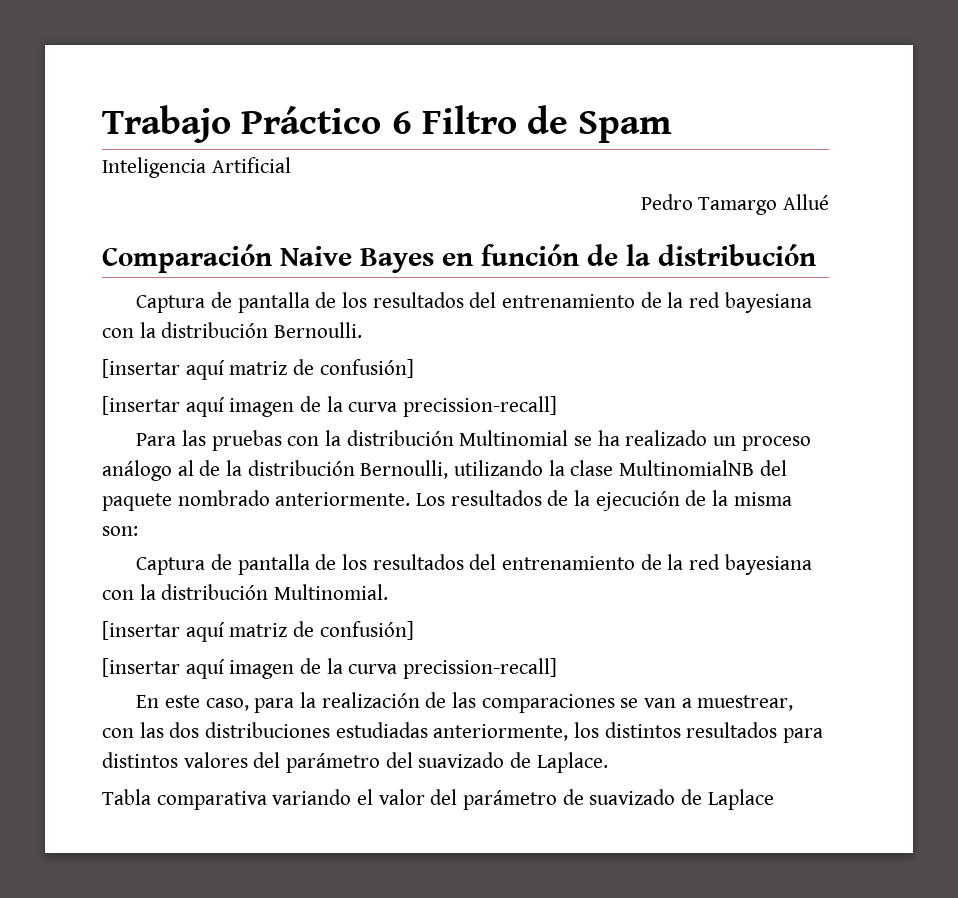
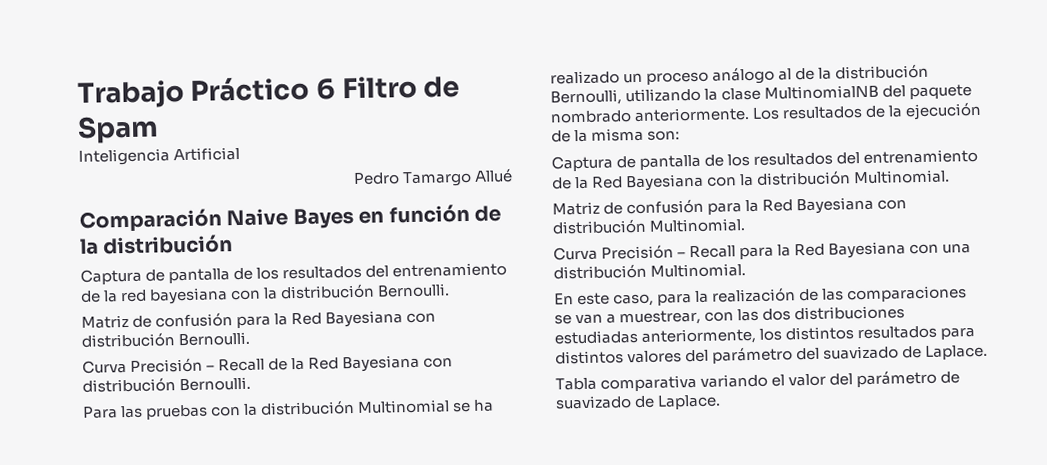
[102,359,414,380] [102,396,558,417] [insertar aquí matriz de confusión] // [insertar aquí imagen de la curva precission-recall] -> [81,310,437,329] [81,331,251,348] [82,354,454,374] [82,376,252,393] Matriz de confusión para la Red Bayesiana con distribución Bernoulli. // Curva Precisión – Recall de la Red Bayesiana con distribución Bernoulli.
[688,554,812,575] red bayesiana -> [592,173,705,192] Red Bayesiana
[102,621,414,642] [102,658,558,679] [insertar aquí matriz de confusión] // [insertar aquí imagen de la curva precission-recall] -> [552,196,908,216] [552,218,747,235] [553,241,972,261] [553,263,747,280] Matriz de confusión para la Red Bayesiana con distribución Multinomial. // Curva Precisión – Recall para la Red Bayesiana con una distribución Multinomial.
[707,789,774,810] Laplace -> [657,394,722,410] Laplace.

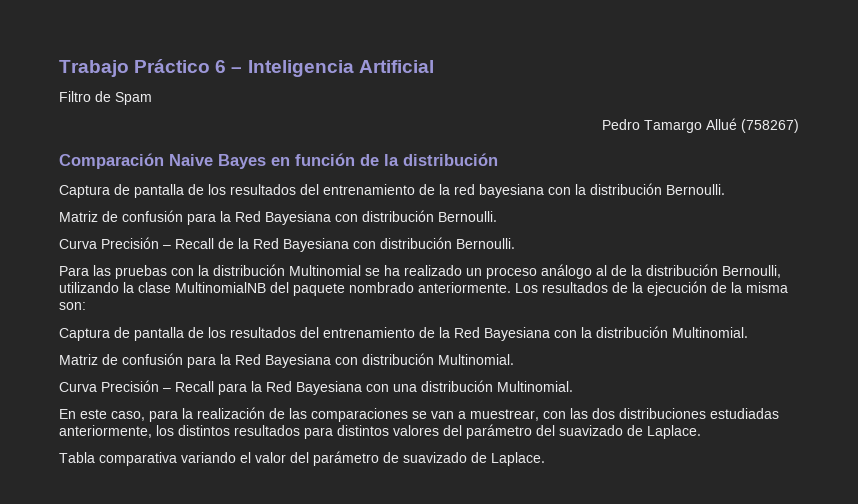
(336, 89) none -> [231,60,434,77] – Inteligencia Artificial //
[78,146,241,166] // Inteligencia Artificial -> (152, 98) none
(513, 175) none -> [741,119,799,133] (758267)

